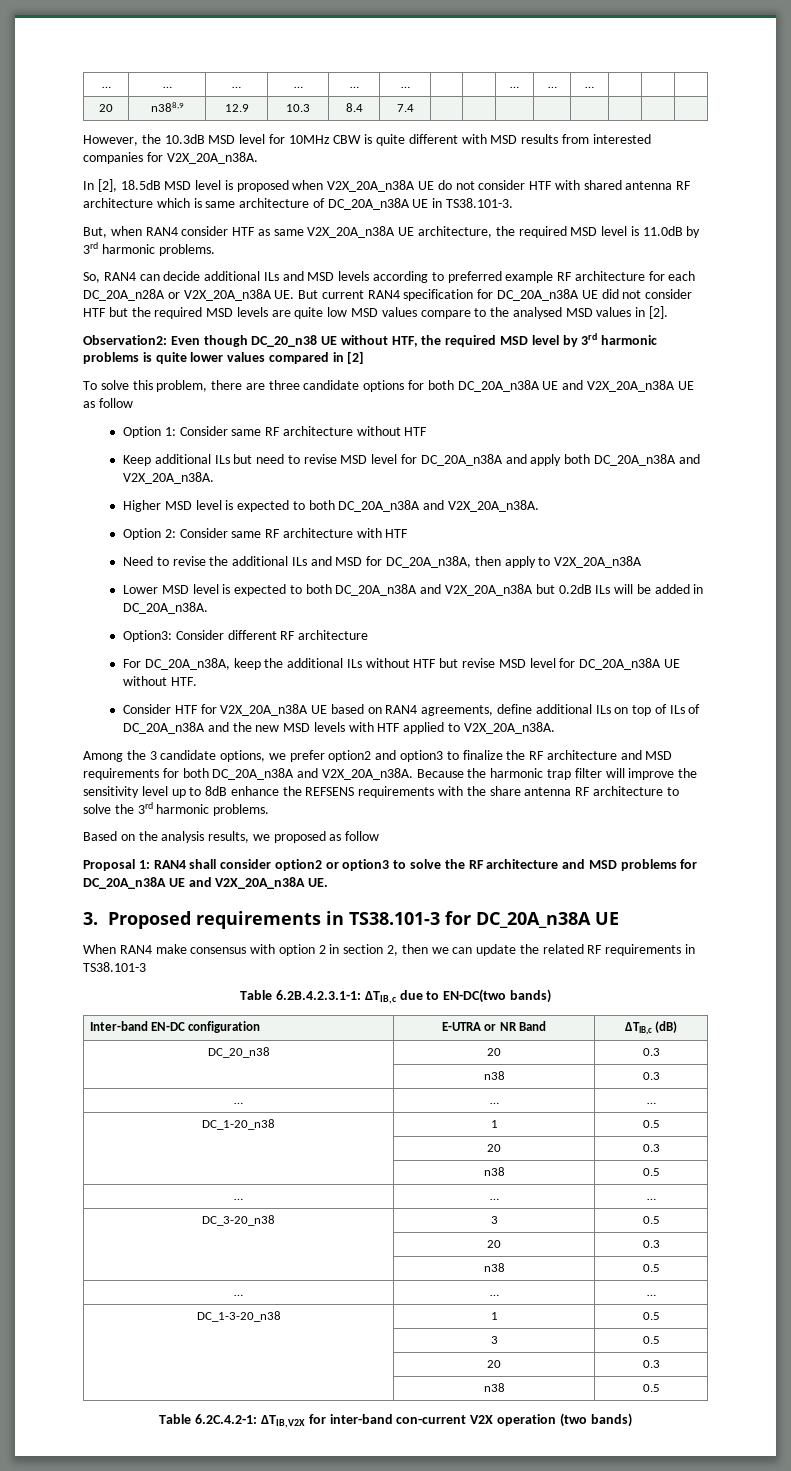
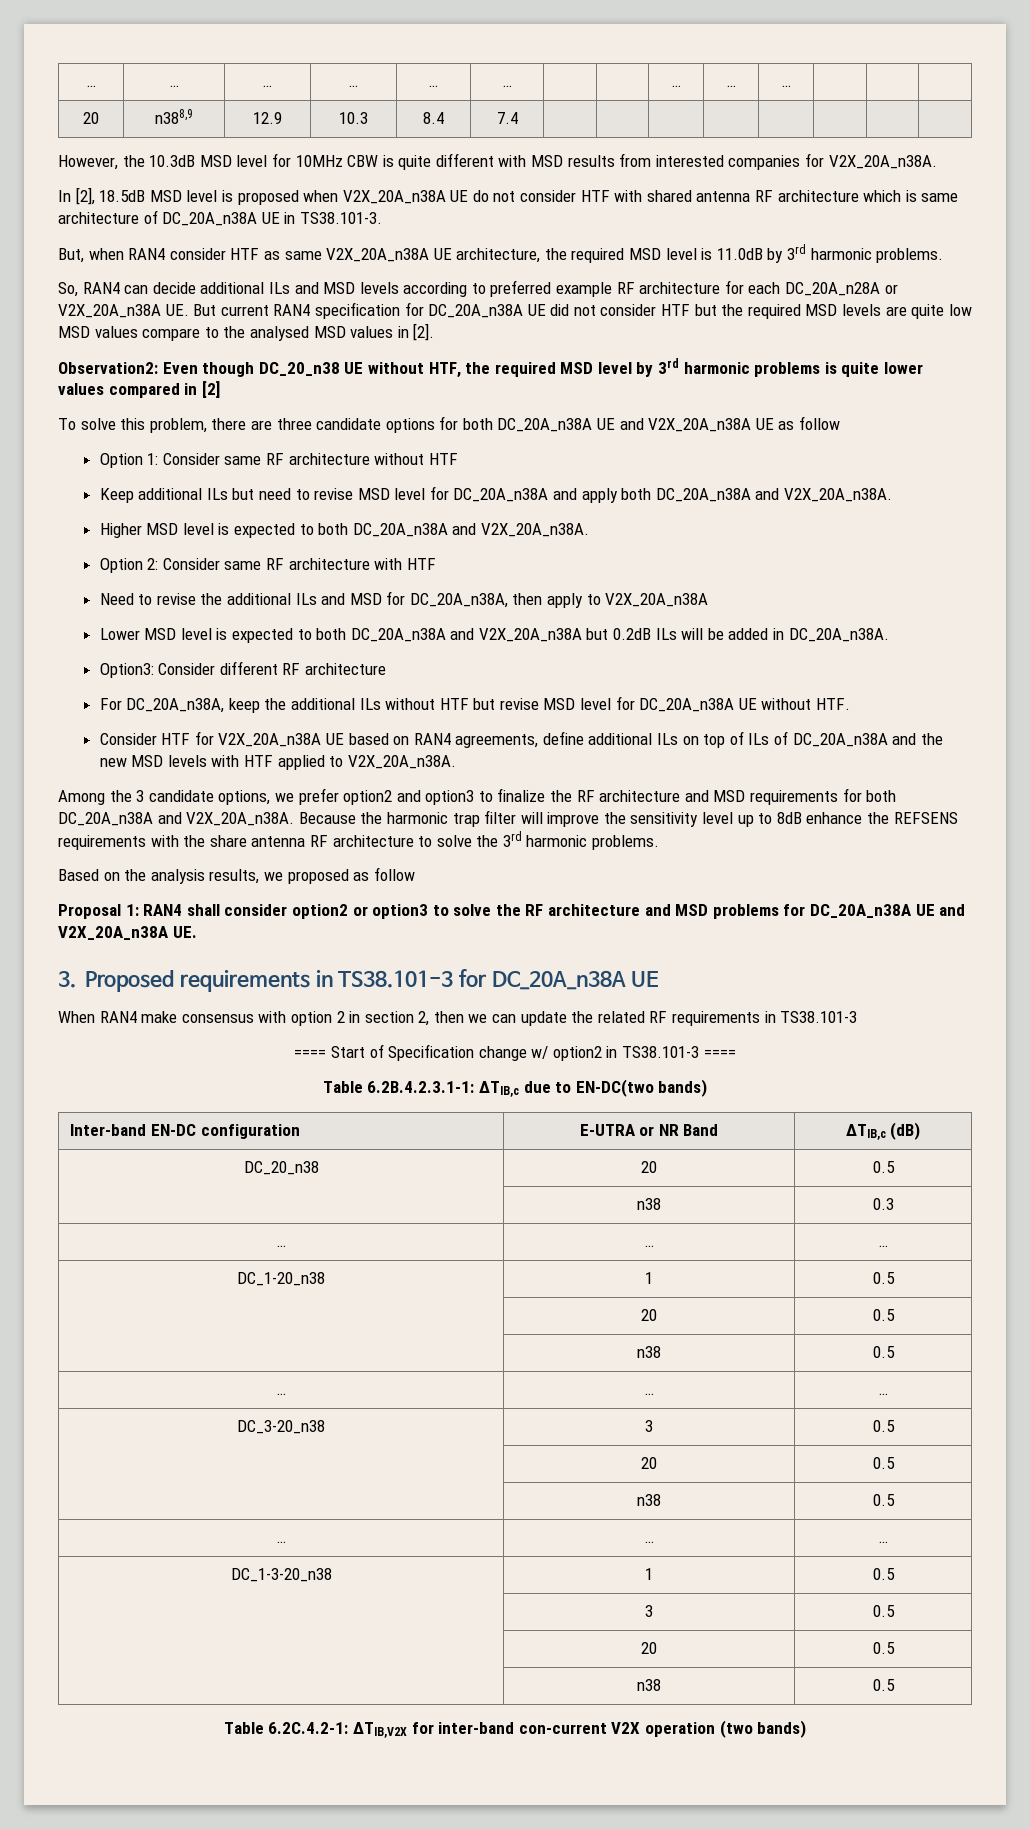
(146, 967) none -> [294,1044,736,1061] // ==== Start of Specification change w/ option2 in TS38.101-3 ====
[642,1048,660,1056] 0.3 -> [872,1161,895,1173] 0.5
[642,1144,660,1152] 0.3 -> [872,1309,895,1321] 0.5
[642,1240,660,1248] 0.3 -> [872,1457,895,1469] 0.5
[642,1360,660,1368] 0.3 -> [872,1642,895,1654] 0.5

